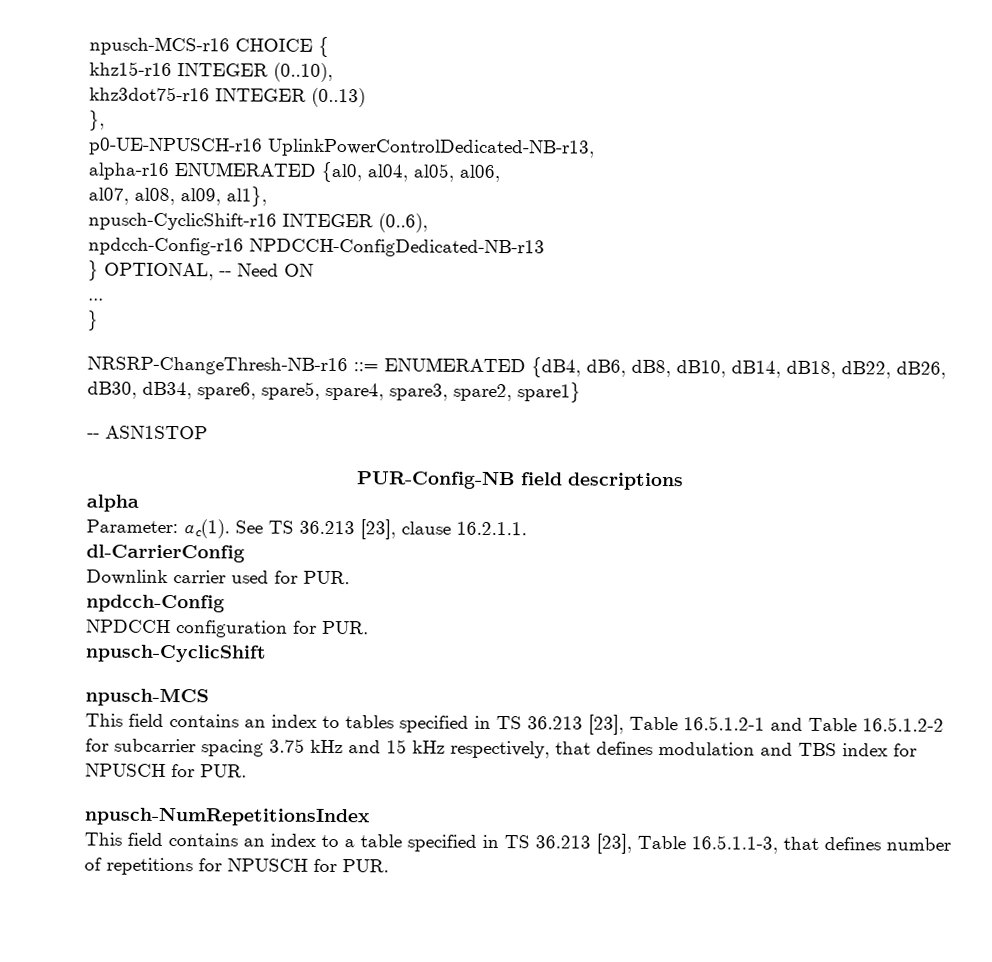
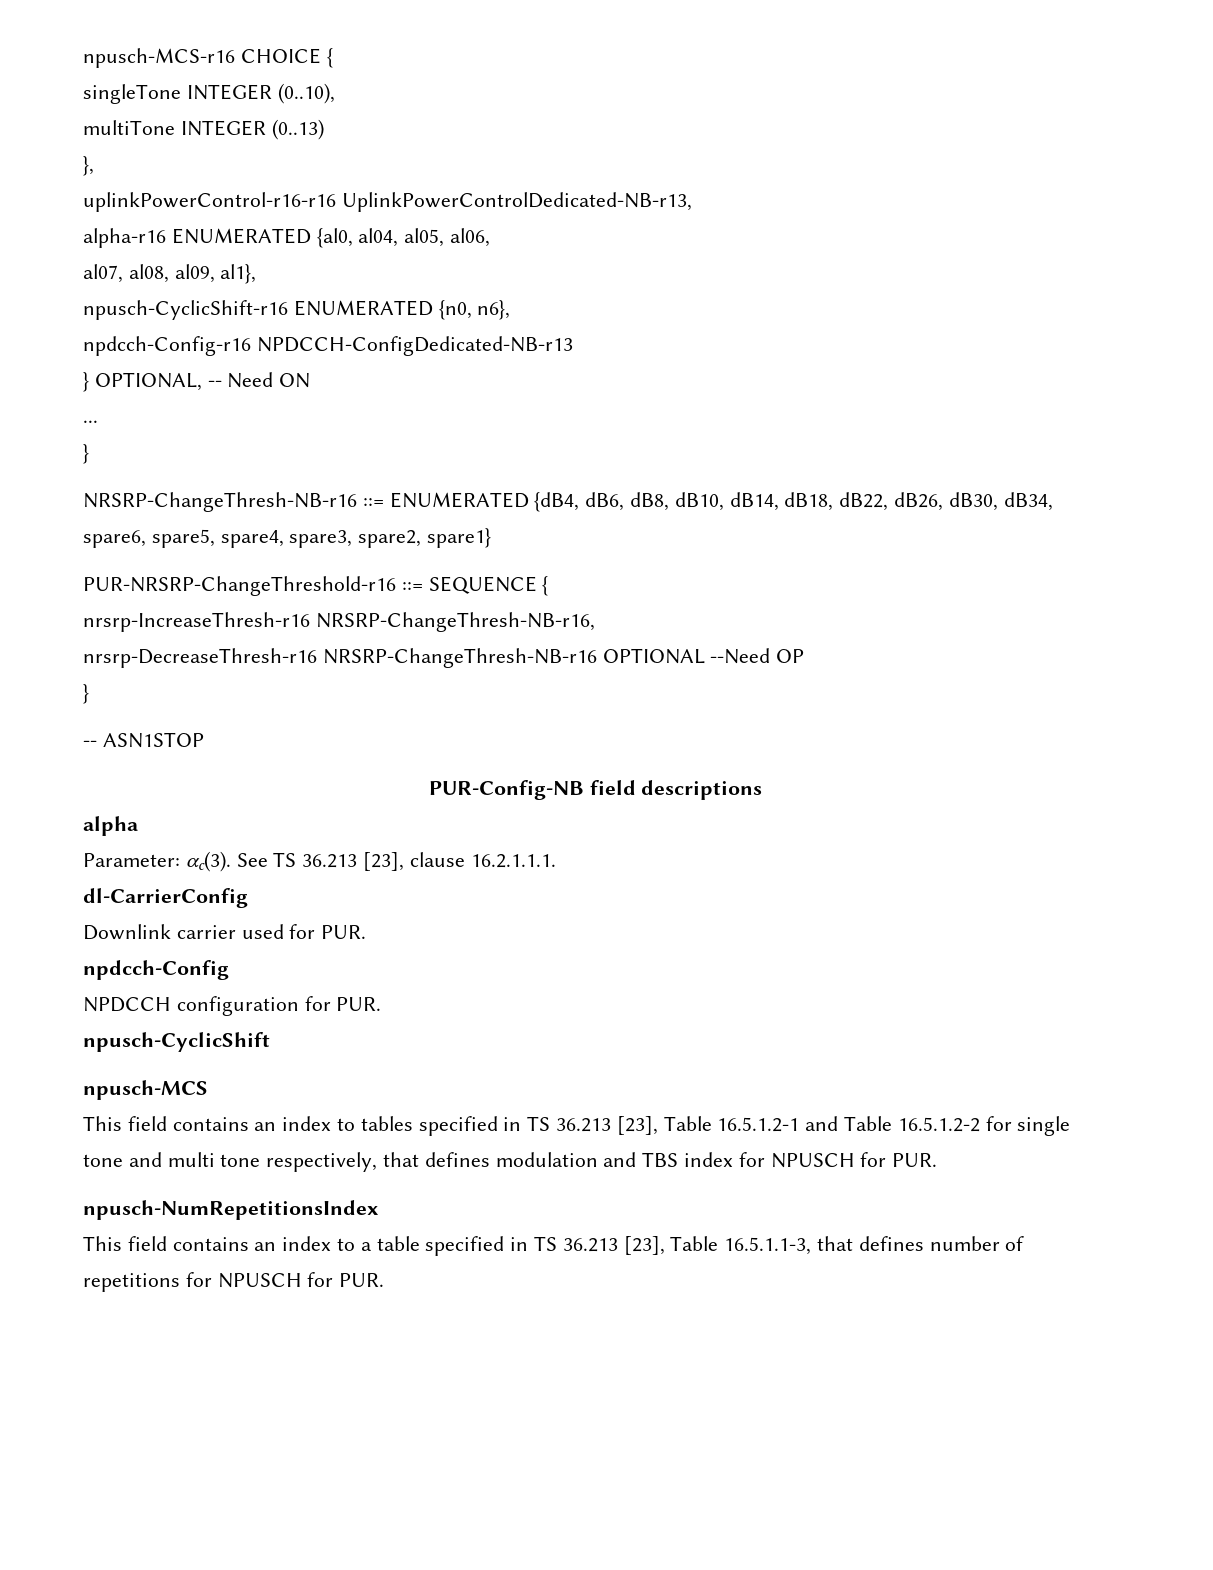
[89,61,172,77] khz15-r16 -> [83,84,181,104] singleTone
[89,86,210,102] khz3dot75-r16 -> [83,120,175,135] multiTone
[88,137,263,156] p0-UE-NPUSCH-r16 -> [83,192,336,212] uplinkPowerControl-r16-r16
[282,213,428,233] INTEGER (0..6), -> [293,300,511,320] ENUMERATED {n0, n6},
(581, 392) none -> [83,576,549,596] [83,612,595,632] [83,648,805,668] [83,684,89,704] // PUR-NRSRP-ChangeThreshold-r16 ::= SEQUENCE { // nrsrp-IncreaseThresh-r16 NRSRP-ChangeThresh-NB-r16, // nrsrp-DecreaseThresh-r16 NRSRP-ChangeThresh-NB-r16 OPTIONAL --Need OP // }
[183,519,230,539] αc(1). -> [185,851,231,872] αc(3).
[456,521,527,536] 16.2.1.1. -> [470,854,556,868] 16.2.1.1.1.
[114,738,445,757] subcarrier spacing 3.75 kHz and 15 kHz -> [1017,1116,1071,1136] [83,1152,261,1167] single tone and multi tone

